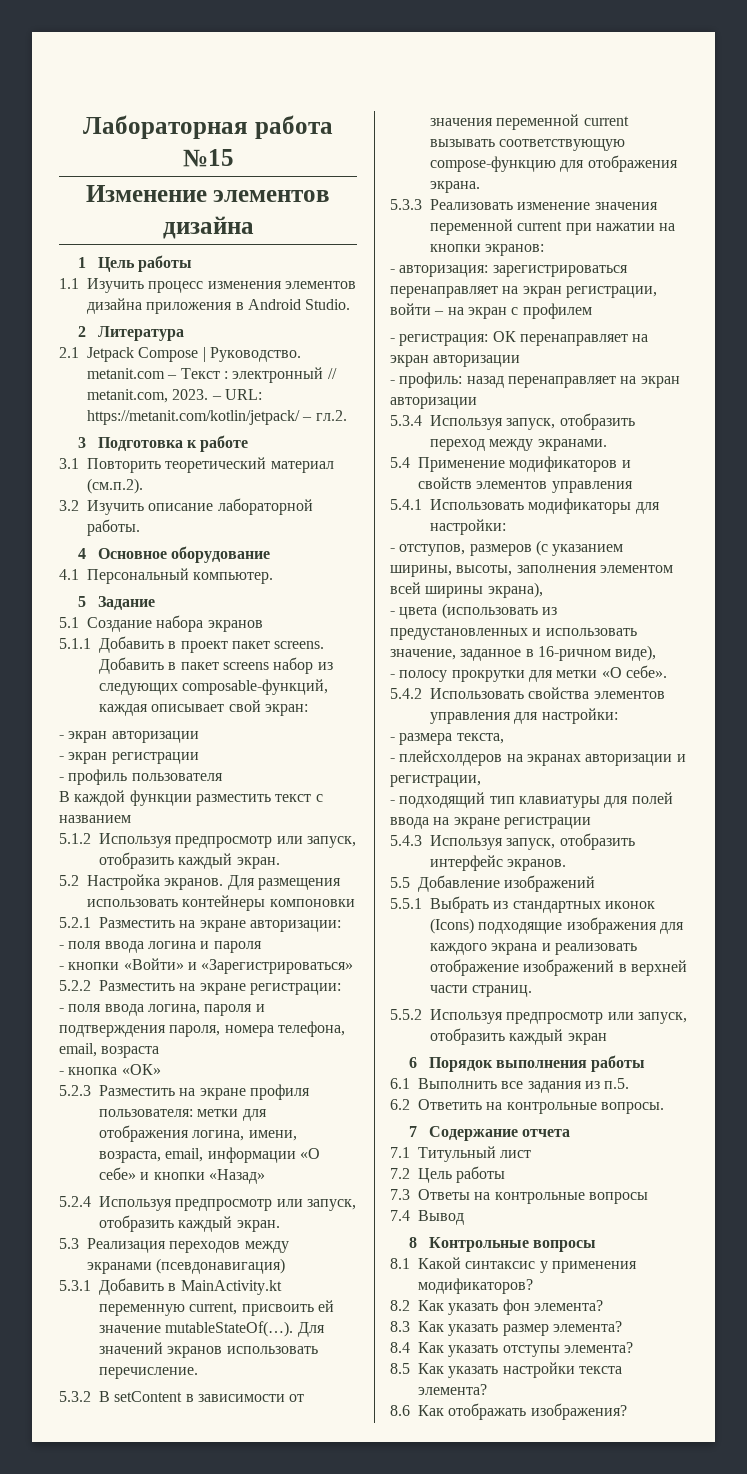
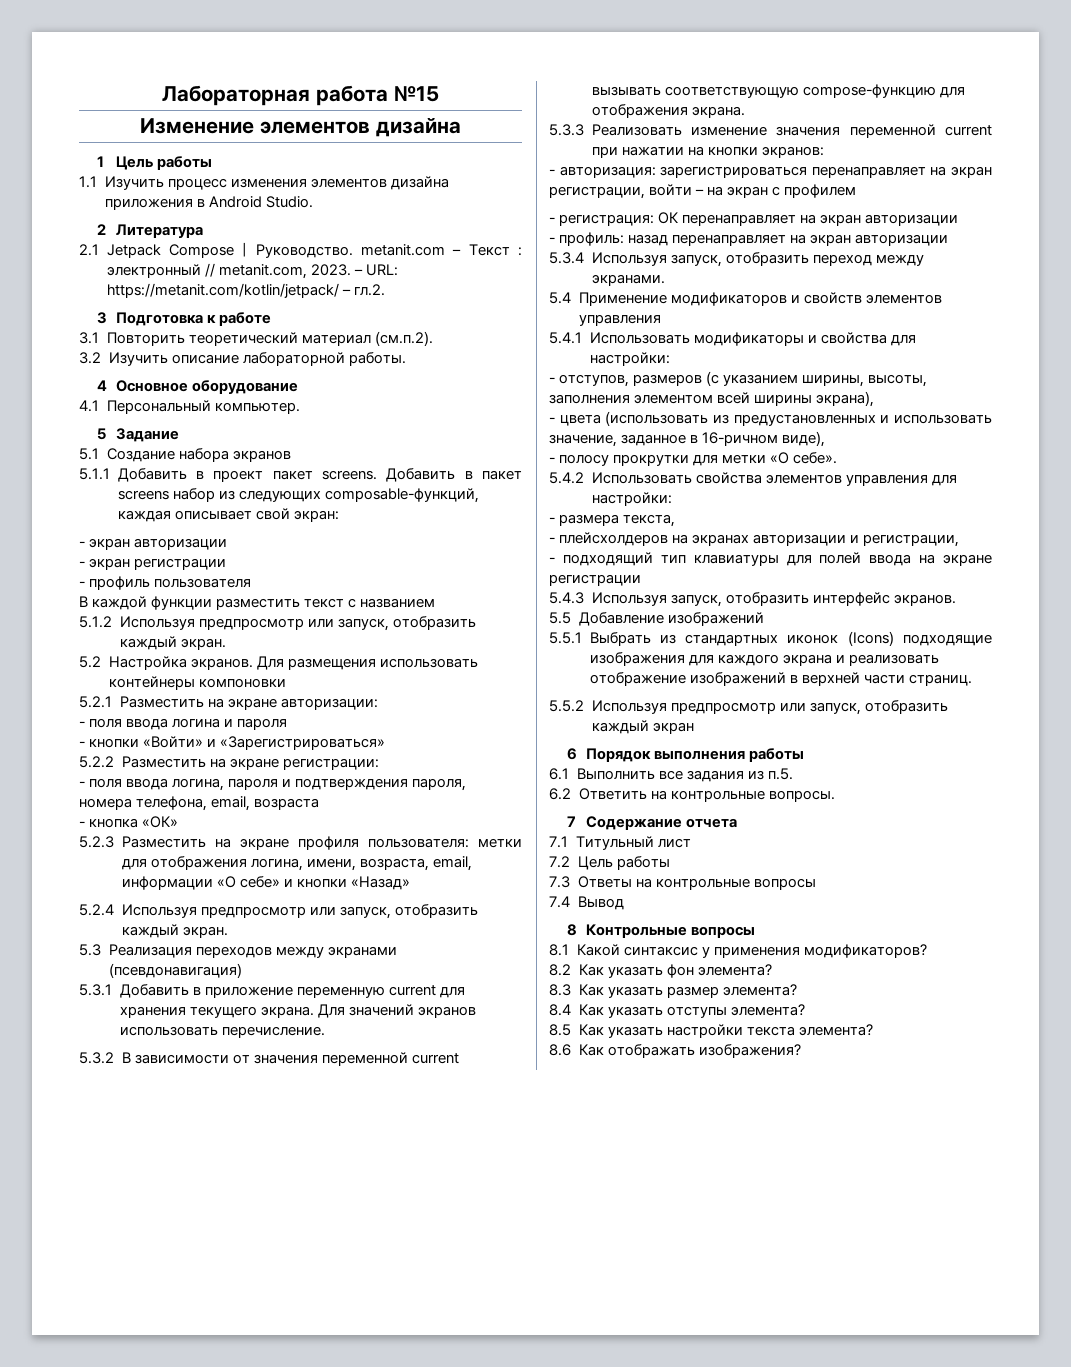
[180,1280,282,1295] [99,1300,334,1316] [99,1321,294,1337] MainActivity.kt переменную current, присвоить ей значение mutableStateOf(…). -> [204,985,465,998] [119,1006,314,1018] приложение переменную current для хранения текущего экрана.
[114,1391,194,1402] setContent в -> (131, 1057) none
(632, 506) none -> [807,332,887,344] и свойства

